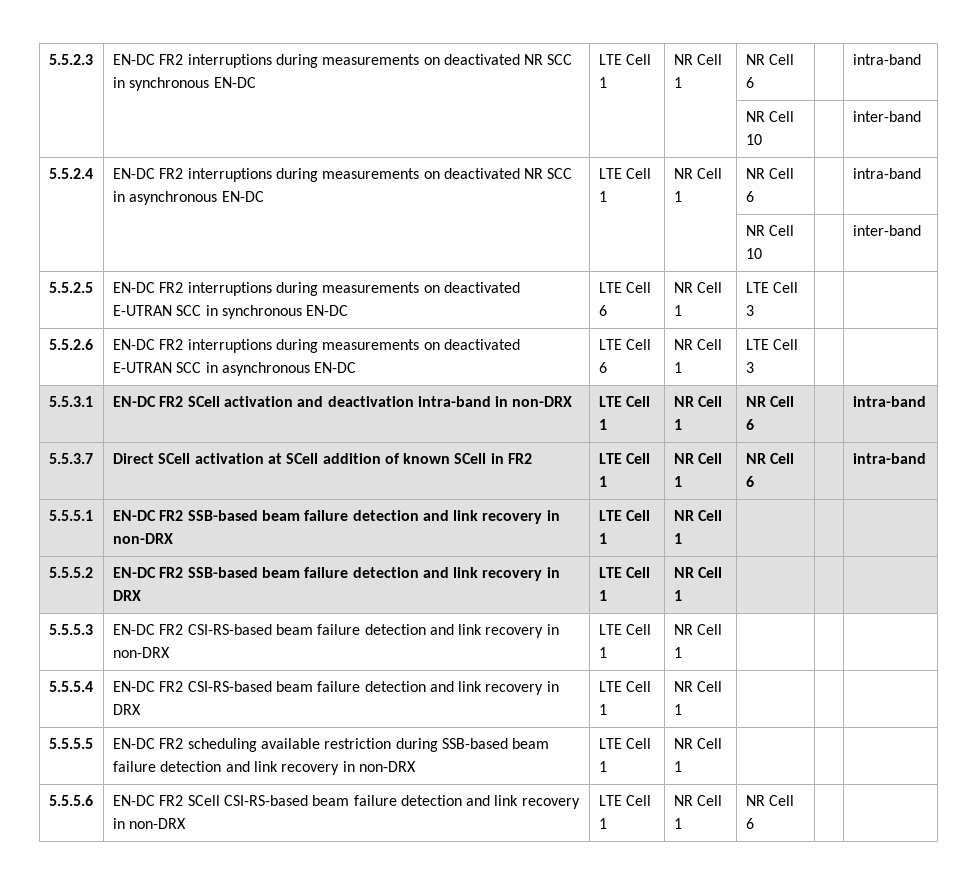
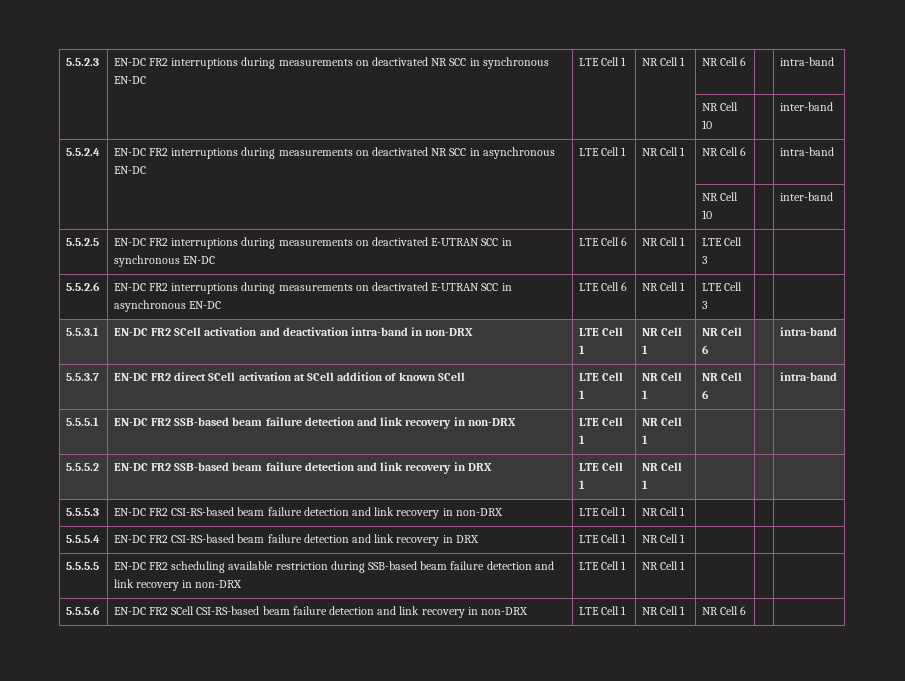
[112,453,154,464] Direct -> [113,372,207,381] EN-DC FR2 direct
[490,453,533,464] in FR2 -> (465, 376) none

